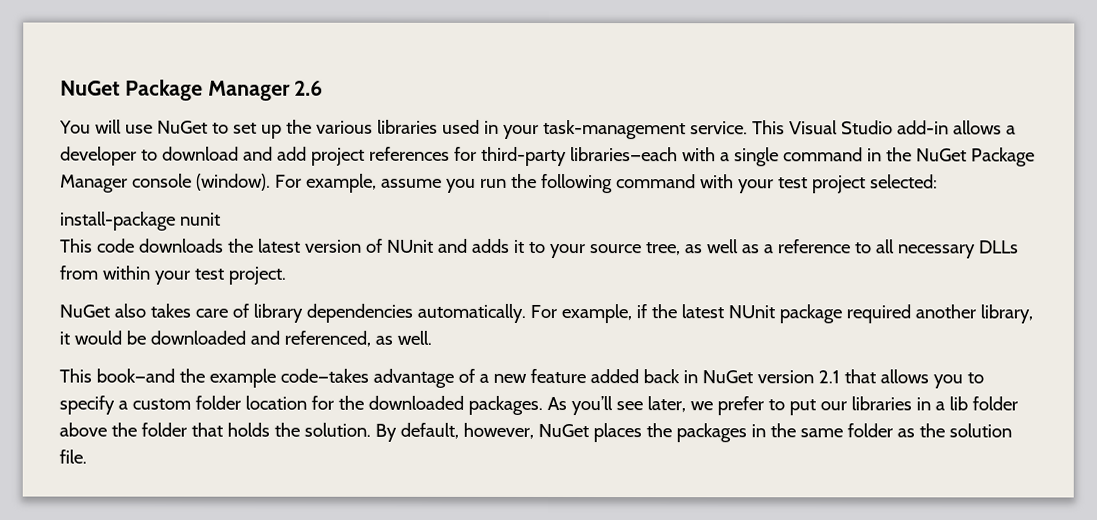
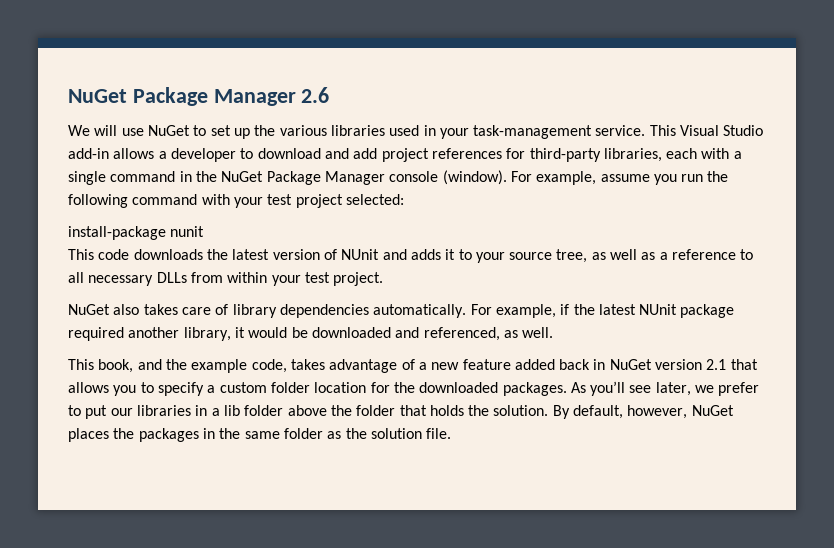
[59,120,91,134] You -> [68,125,90,136] We
[569,147,678,162] libraries—each -> [603,148,698,162] libraries, each
[95,368,369,388] book—and the example code—takes -> [98,359,325,373] book, and the example code, takes

